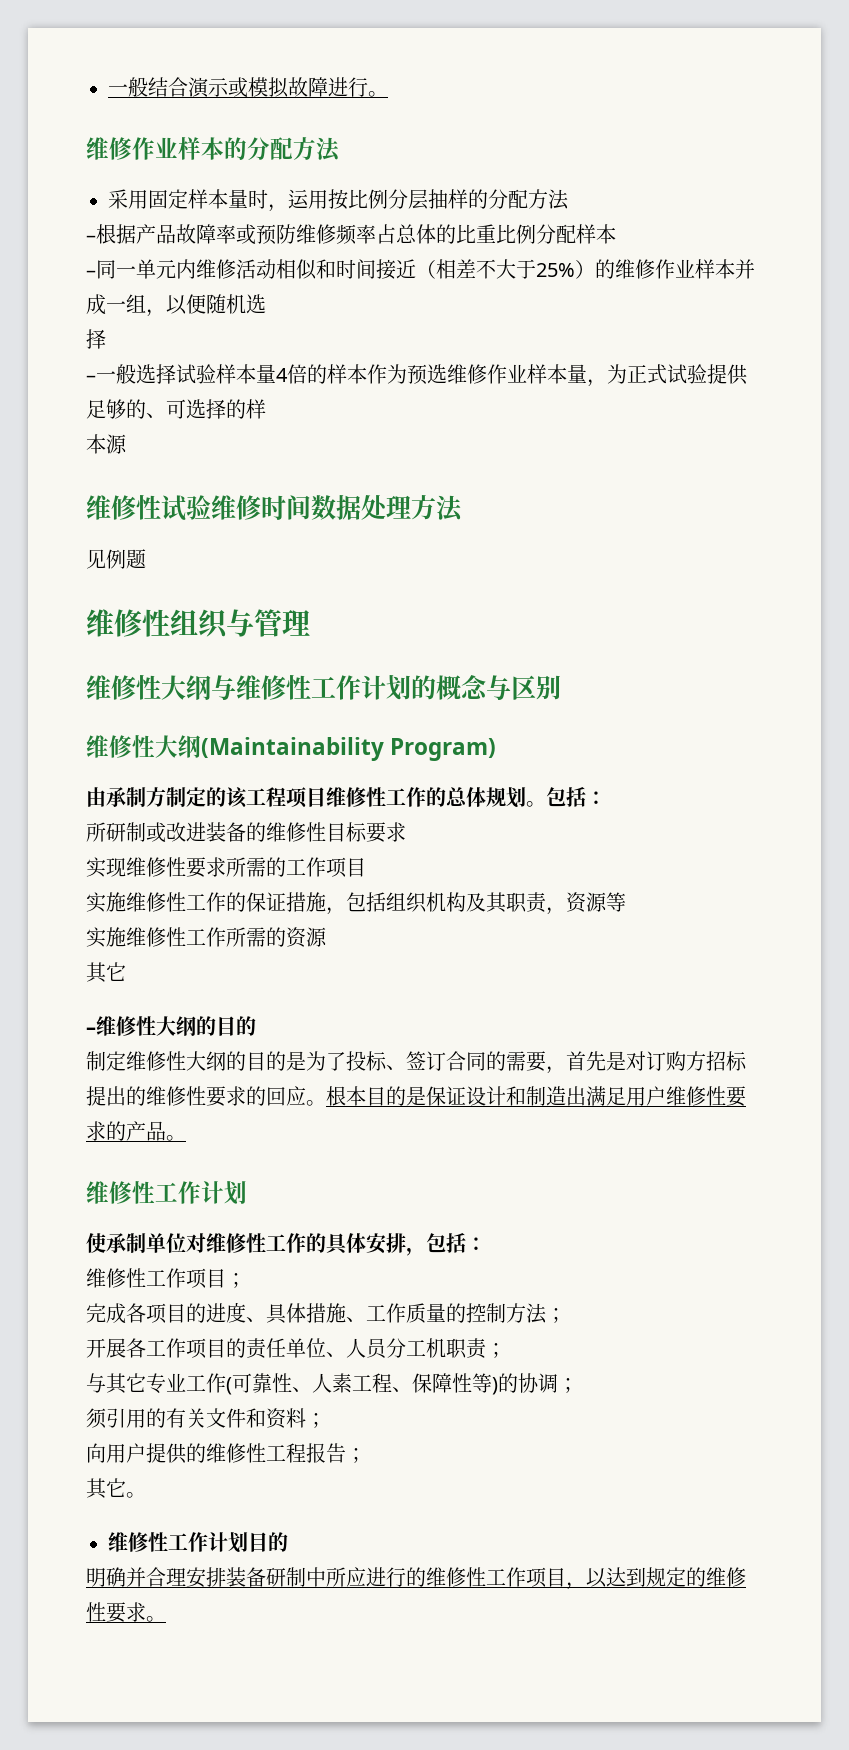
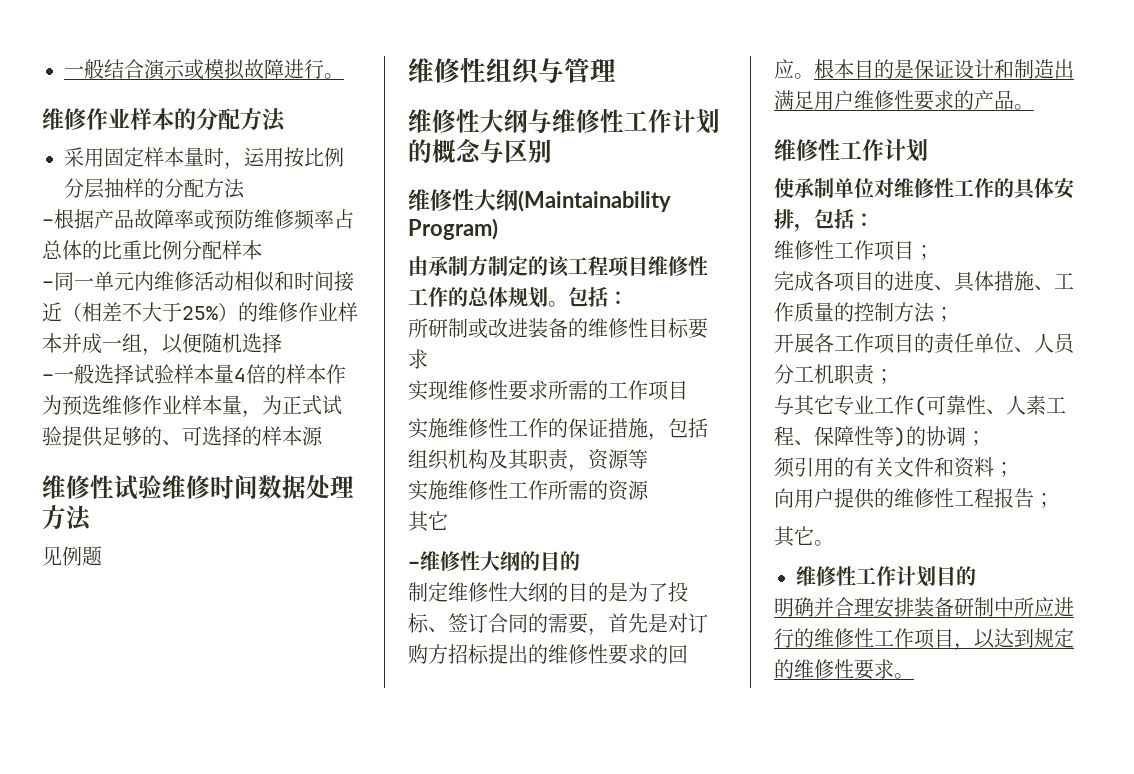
(266, 304) // -> (262, 343) none
(266, 409) // -> (282, 436) none

